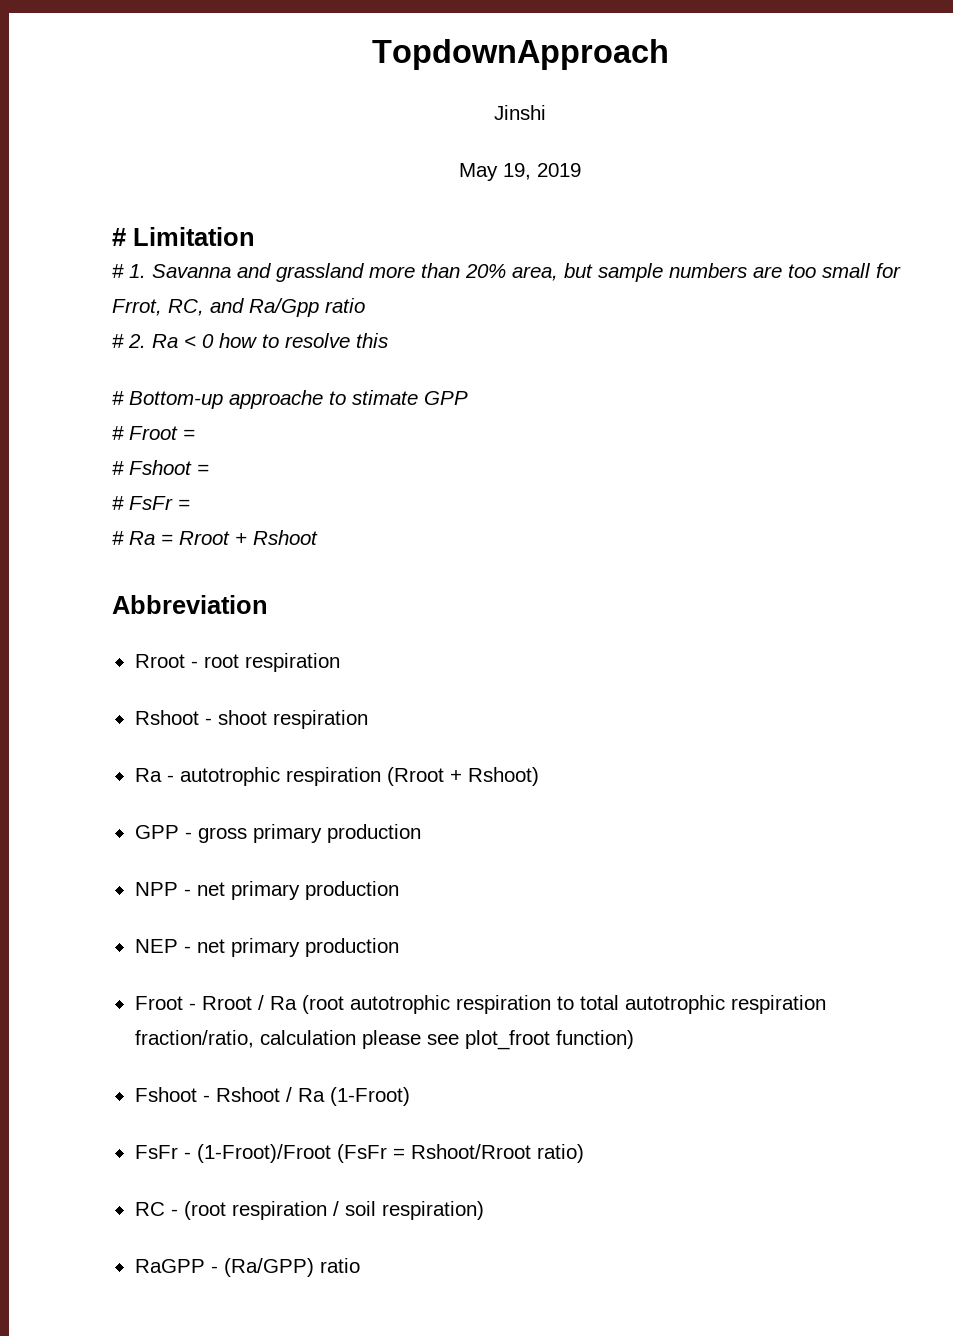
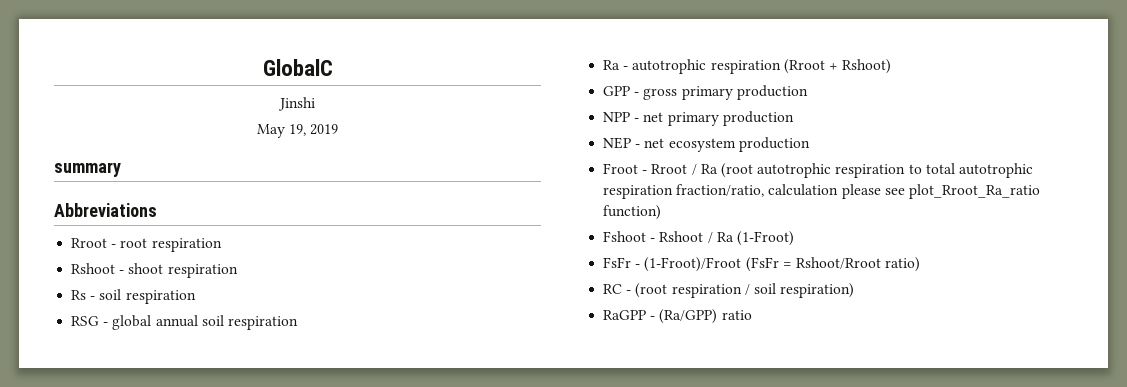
[371,39,669,70] TopdownApproach -> [262,59,333,76] GlobalC
[112,227,255,246] [112,263,901,282] [112,298,365,317] [112,333,388,348] [112,390,468,409] [112,426,195,440] [112,460,209,475] [112,496,190,510] [112,530,318,545] [112,595,268,614] # Limitation // # 1. Savanna and grassland more than 20% area, but sample numbers are too small for Frrot, RC, and Ra/Gpp ratio // # 2. Ra < 0 how to resolve this // # Bottom-up approache to stimate GPP // # Froot = // # Fshoot = // # FsFr = // # Ra = Rroot + Rshoot // Abbreviation -> [54,162,121,177] [54,203,157,217] summary // Abbreviations
(368, 719) none -> [71,289,196,304] [71,315,298,330] // Rs - soil respiration // RSG - global annual soil respiration
[230,938,300,957] primary -> [668,138,736,152] ecosystem
[464,1030,550,1050] plot_froot -> [908,184,1040,199] plot_Rroot_Ra_ratio

